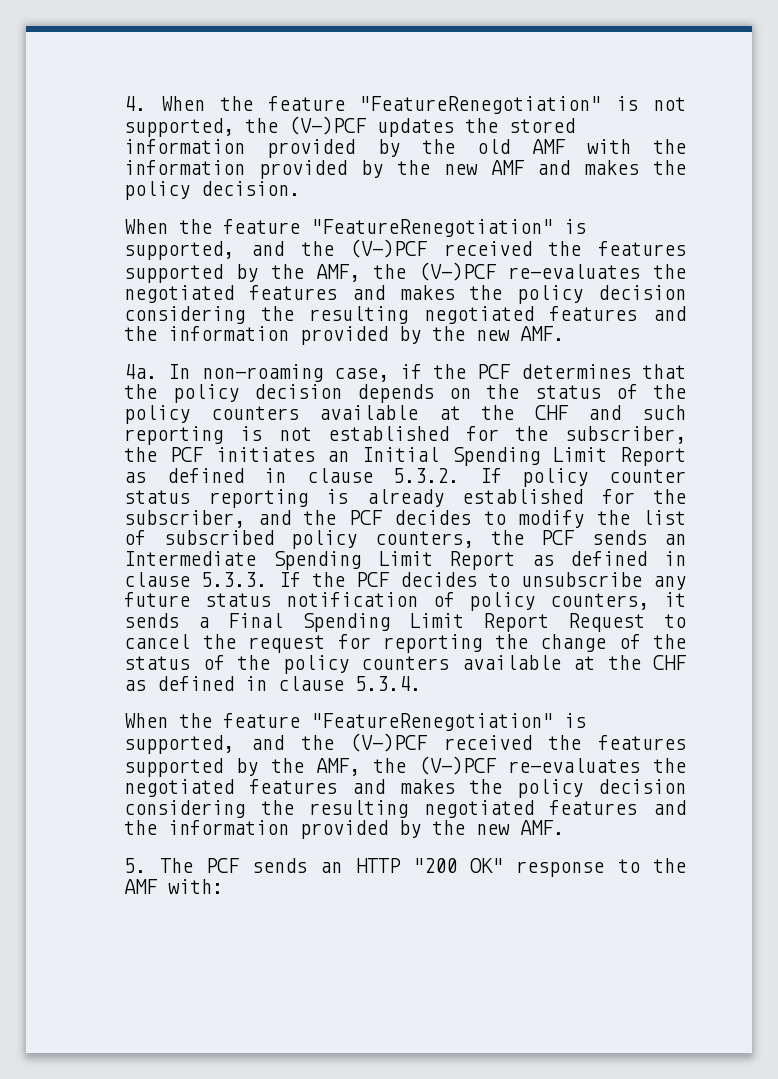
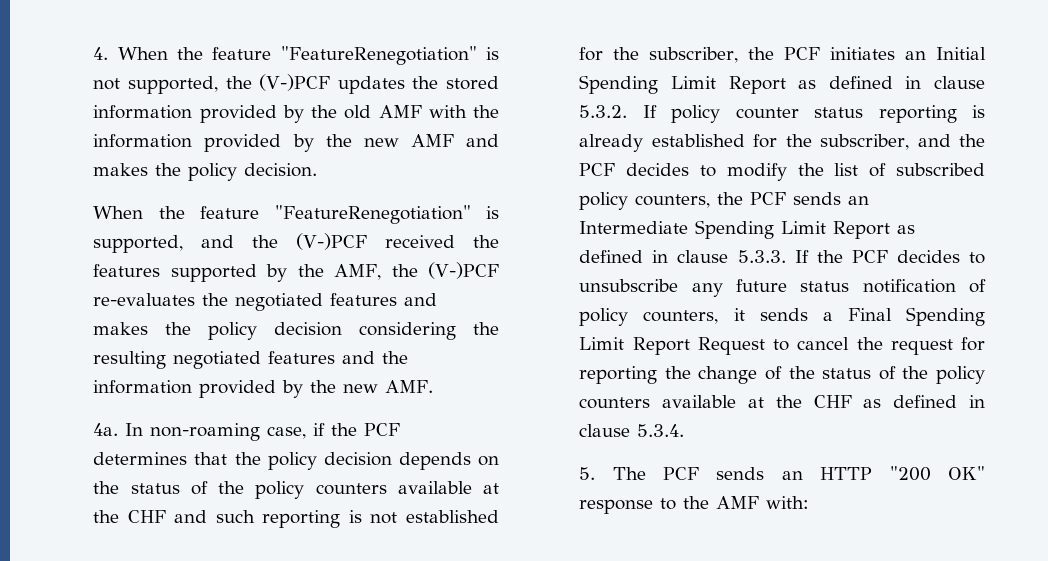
[124,713,587,731] [124,733,686,754] [124,756,687,777] [124,779,686,798] [124,800,686,818] [124,820,565,839] // When the feature "FeatureRenegotiation" is supported, and the (V-)PCF received the features supported by the AMF, the (V-)PCF re-evaluates the negotiated features and makes the policy decision considering the resulting negotiated features and the information provided by the new AMF. -> (685, 430) none

